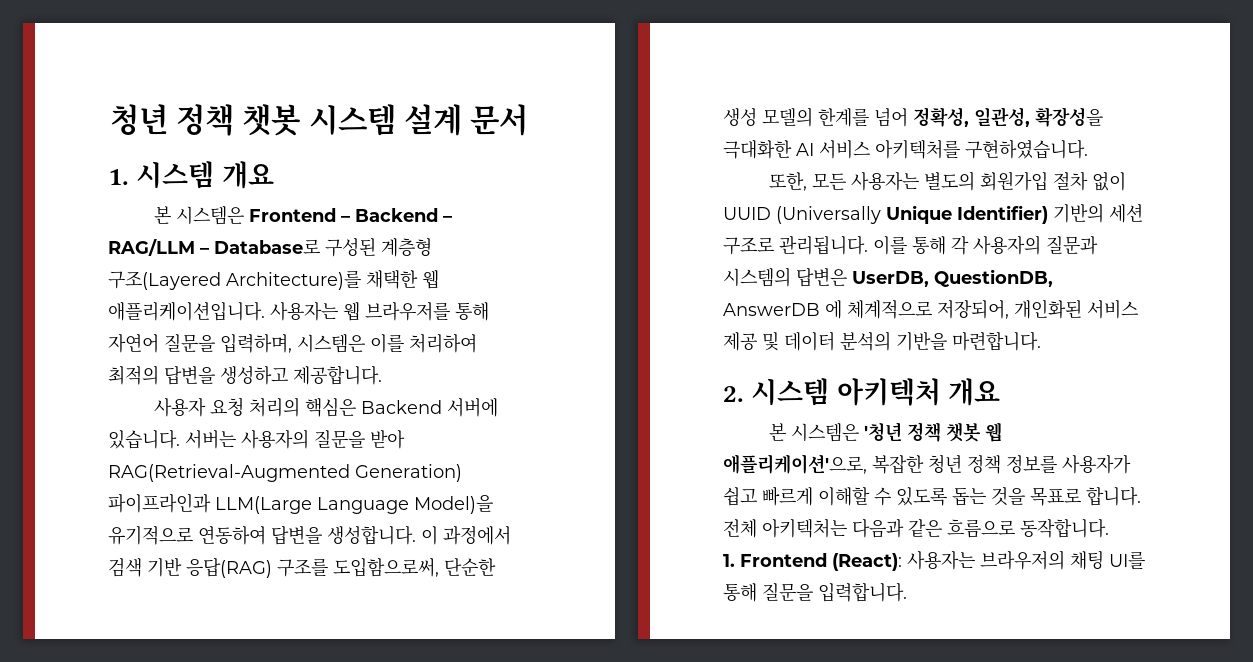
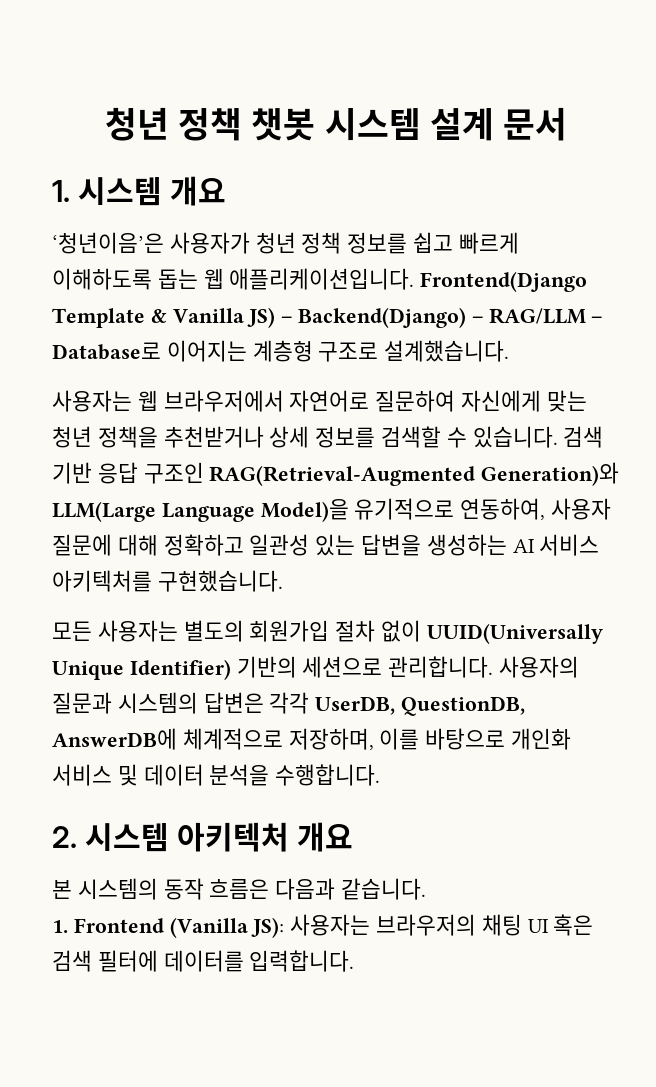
[154,206,453,225] [108,238,432,257] [108,270,439,290] [108,301,489,321] [108,333,477,353] [108,365,382,385] [154,397,499,417] [108,429,405,449] [108,464,462,482] [108,493,493,514] [108,525,511,545] [108,557,496,578] [723,107,1103,127] [723,140,792,159] 본 시스템은 Frontend – Backend – RAG/LLM – Database로 구성된 계층형 구조(Layered Architecture)를 채택한 웹 애플리케이션입니다. 사용자는 웹 브라우저를 통해 자연어 질문을 입력하며, 시스템은 이를 처리하여 최적의 답변을 생성하고 제공합니다. // 사용자 요청 처리의 핵심은 Backend 서버에 있습니다. 서버는 사용자의 질문을 받아 RAG(Retrieval-Augmented Generation) 파이프라인과 LLM(Large Language Model)을 유기적으로 연동하여 답변을 생성합니다. 이 과정에서 검색 기반 응답(RAG) 구조를 도입함으로써, 단순한 생성 모델의 한계를 넘어 정확성, 일관성, 확장성을 극대화한 -> [52,232,519,254] [52,268,588,292] [52,307,603,328] [52,340,510,362] [52,390,587,412] [52,426,604,448] [52,462,620,486] [52,498,612,522] [52,534,507,556] ‘청년이음’은 사용자가 청년 정책 정보를 쉽고 빠르게 이해하도록 돕는 웹 애플리케이션입니다. Frontend(Django Template & Vanilla JS) – Backend(Django) – RAG/LLM – Database로 이어지는 계층형 구조로 설계했습니다. // 사용자는 웹 브라우저에서 자연어로 질문하여 자신에게 맞는 청년 정책을 추천받거나 상세 정보를 검색할 수 있습니다. 검색 기반 응답 구조인 RAG(Retrieval-Augmented Generation)와 LLM(Large Language Model)을 유기적으로 연동하여, 사용자 질문에 대해 정확하고 일관성 있는 답변을 생성하는
[965,139,1088,159] [769,172,808,191] 구현하였습니다. // 또한, -> [157,570,283,592] 구현했습니다. //
[723,206,881,224] UUID (Universally -> [426,623,603,644] UUID(Universally
[1109,204,1143,223] [723,235,969,255] 세션 구조로 관리됩니다. 이를 통해 각 -> [302,656,494,678] 세션으로 관리합니다.
(847, 277) none -> [269,692,310,714] 각각
[723,299,1138,319] [723,331,1041,351] AnswerDB 에 체계적으로 저장되어, 개인화된 서비스 제공 및 데이터 분석의 기반을 마련합니다. -> [52,728,572,750] [52,764,381,786] AnswerDB에 체계적으로 저장하며, 이를 바탕으로 개인화 서비스 및 데이터 분석을 수행합니다.
[791,422,1003,442] [723,454,1131,474] [723,486,1141,506] [723,518,1109,538] 시스템은 '청년 정책 챗봇 웹 애플리케이션'으로, 복잡한 청년 정책 정보를 사용자가 쉽고 빠르게 이해할 수 있도록 돕는 것을 목표로 합니다. 전체 아키텍처는 다음과 같은 흐름으로 동작합니다. -> [77,878,427,900] 시스템의 동작 흐름은 다음과 같습니다.
[832,553,902,571] (React): -> [169,917,285,938] (Vanilla JS):
[1109,551,1145,569] [723,583,813,602] UI를 통해 질문을 -> [527,914,594,936] [52,950,244,972] UI 혹은 검색 필터에 데이터를

